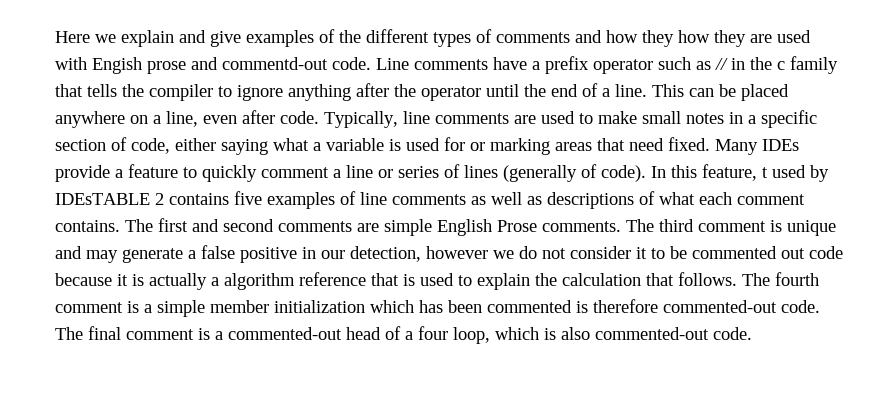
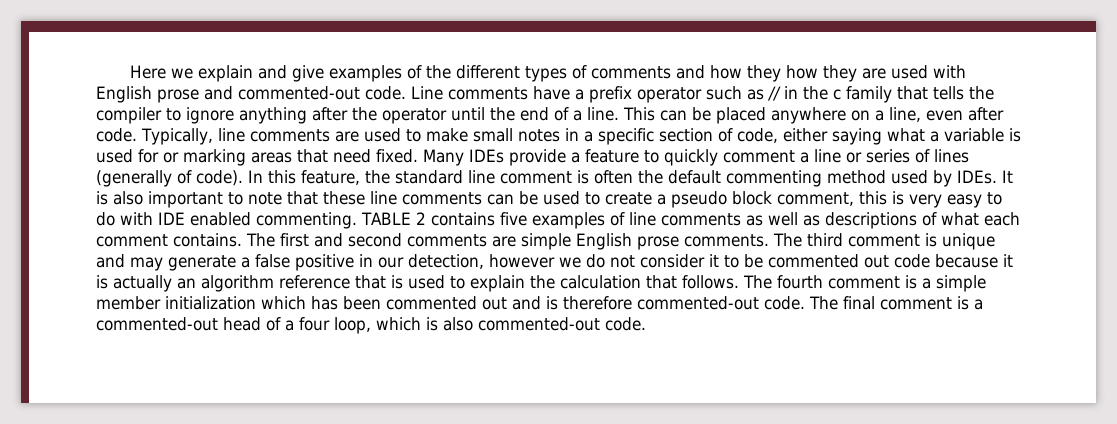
[92,57,142,74] Engish -> [96,86,152,103] English
[222,57,328,70] commentd-out -> [238,86,360,100] commented-out
[762,165,829,182] [55,193,150,205] t used by IDEsTABLE -> [365,170,1013,187] [96,191,1002,208] [96,212,411,229] the standard line comment is often the default commenting method used by IDEs. It is also important to note that these line comments can be used to create a pseudo block comment, this is very easy to do with IDE enabled commenting. TABLE
[497,220,537,232] Prose -> [637,236,679,250] prose
[211,277,219,286] a -> [177,278,196,289] an
(572, 306) none -> [482,296,541,310] out and

